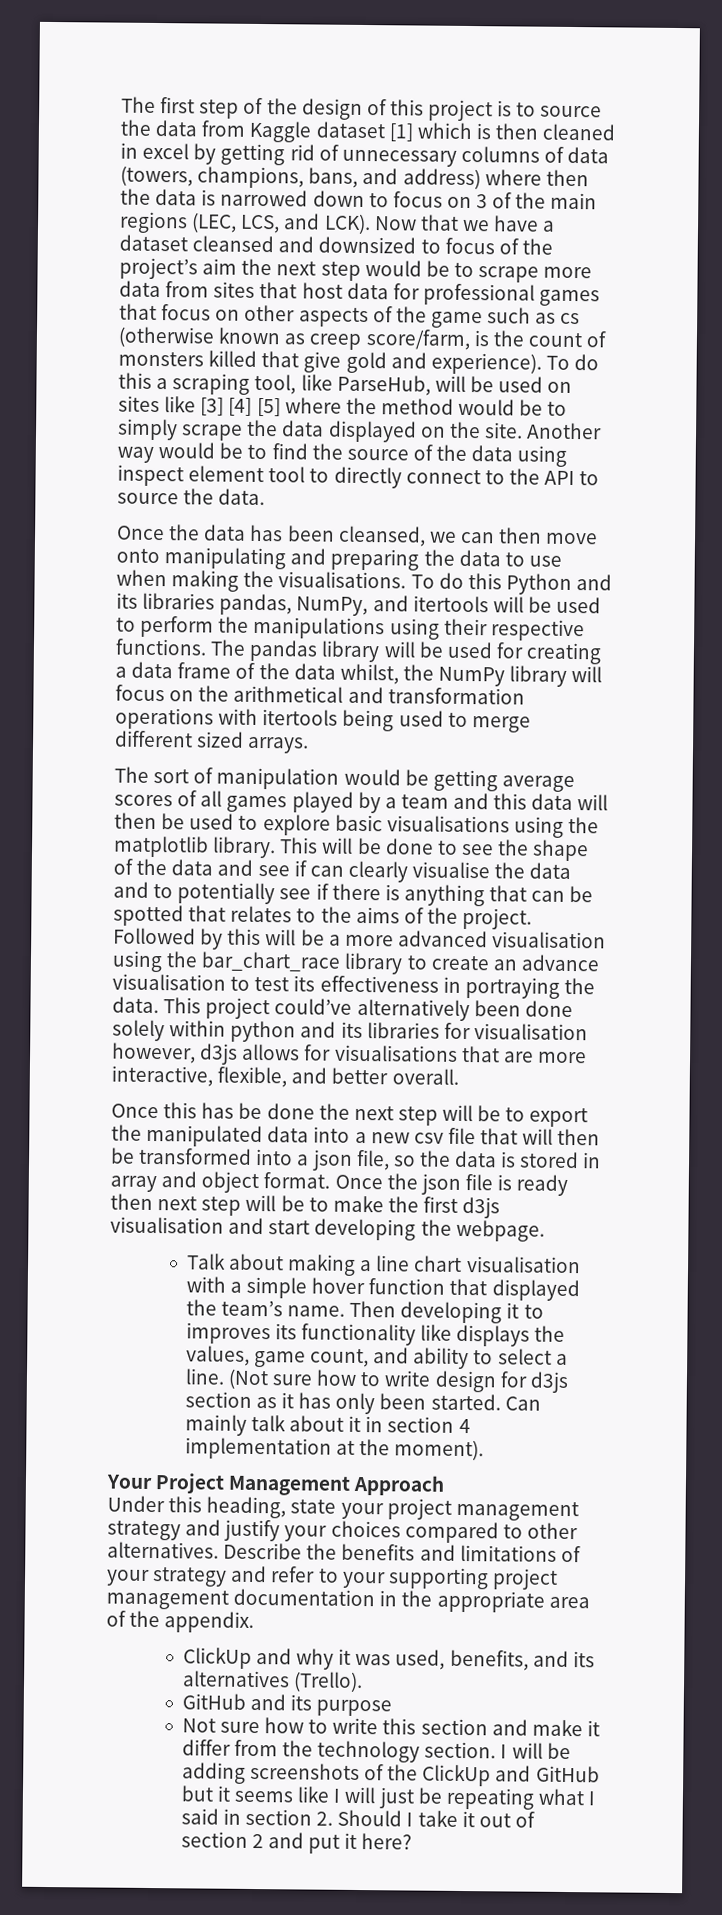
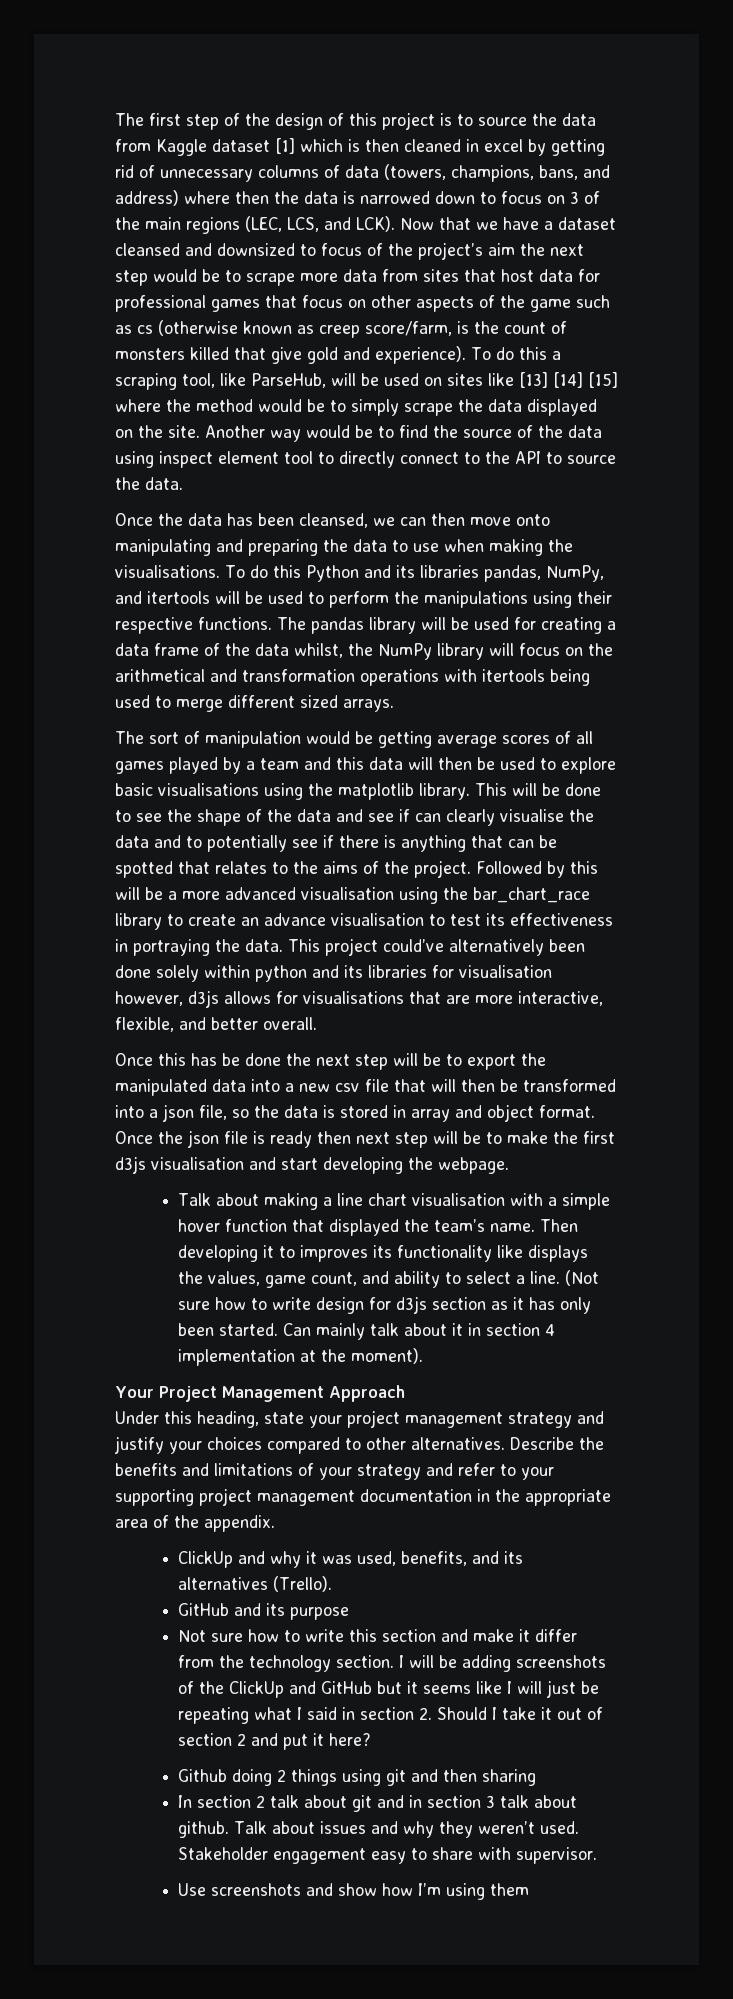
[200,397,281,417] [3] [4] [5] -> [519,372,618,388] [13] [14] [15]
(413, 1841) none -> [178,1769,537,1786] [178,1795,578,1812] [178,1821,580,1838] [178,1847,598,1864] [178,1883,530,1900] // Github doing 2 things using git and then sharing // In section 2 talk about git and in section 3 talk about github. Talk about issues and why they weren’t used. Stakeholder engagement easy to share with supervisor. // Use screenshots and show how I’m using them

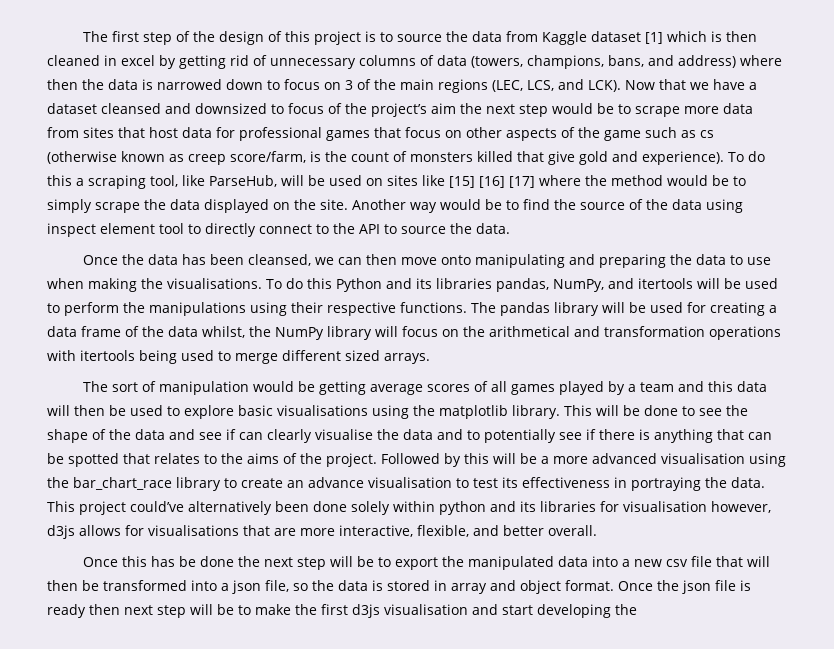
[519,372,618,388] [13] [14] [15] -> [449,176,535,188] [15] [16] [17]
[438,1157,509,1174] [178,1193,611,1210] [178,1219,579,1236] [178,1245,589,1262] [178,1270,600,1288] [178,1296,592,1314] [178,1323,556,1340] [178,1348,424,1366] [115,1385,405,1402] [115,1410,604,1428] [114,1436,604,1454] [115,1463,554,1480] [115,1488,611,1506] [115,1515,275,1532] [178,1551,524,1568] [178,1576,333,1592] [178,1603,350,1620] [178,1629,578,1642] [178,1655,607,1672] [178,1680,600,1698] [178,1707,604,1724] [178,1733,372,1750] [178,1769,537,1786] [178,1795,578,1812] [178,1821,580,1838] [178,1847,598,1864] [178,1883,530,1900] webpage. // Talk about making a line chart visualisation with a simple hover function that displayed the team’s name. Then developing it to improves its functionality like displays the values, game count, and ability to select a line. (Not sure how to write design for d3js section as it has only been started. Can mainly talk about it in section 4 implementation at the moment). // Your Project Management Approach // Under this heading, state your project management strategy and justify your choices compared to other alternatives. Describe the benefits and limitations of your strategy and refer to your supporting project management documentation in the appropriate area of the appendix. // ClickUp and why it was used, benefits, and its alternatives (Trello). // GitHub and its purpose // Not sure how to write this section and make it differ from the technology section. I will be adding screenshots of the ClickUp and GitHub but it seems like I will just be repeating what I said in section 2. Should I take it out of section 2 and put it here? // Github doing 2 things using git and then sharing // In section 2 talk about git and in section 3 talk about github. Talk about issues and why they weren’t used. Stakeholder engagement easy to share with supervisor. // Use screenshots and show how I’m using them -> (637, 609) none

